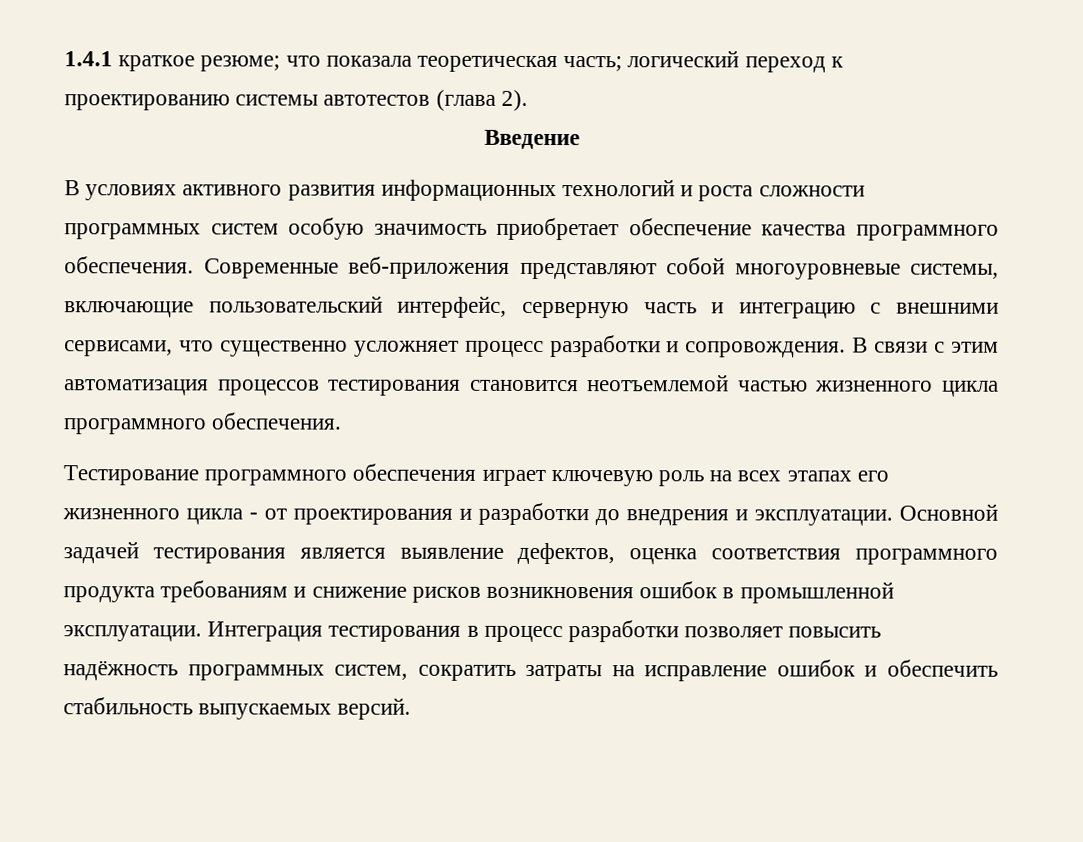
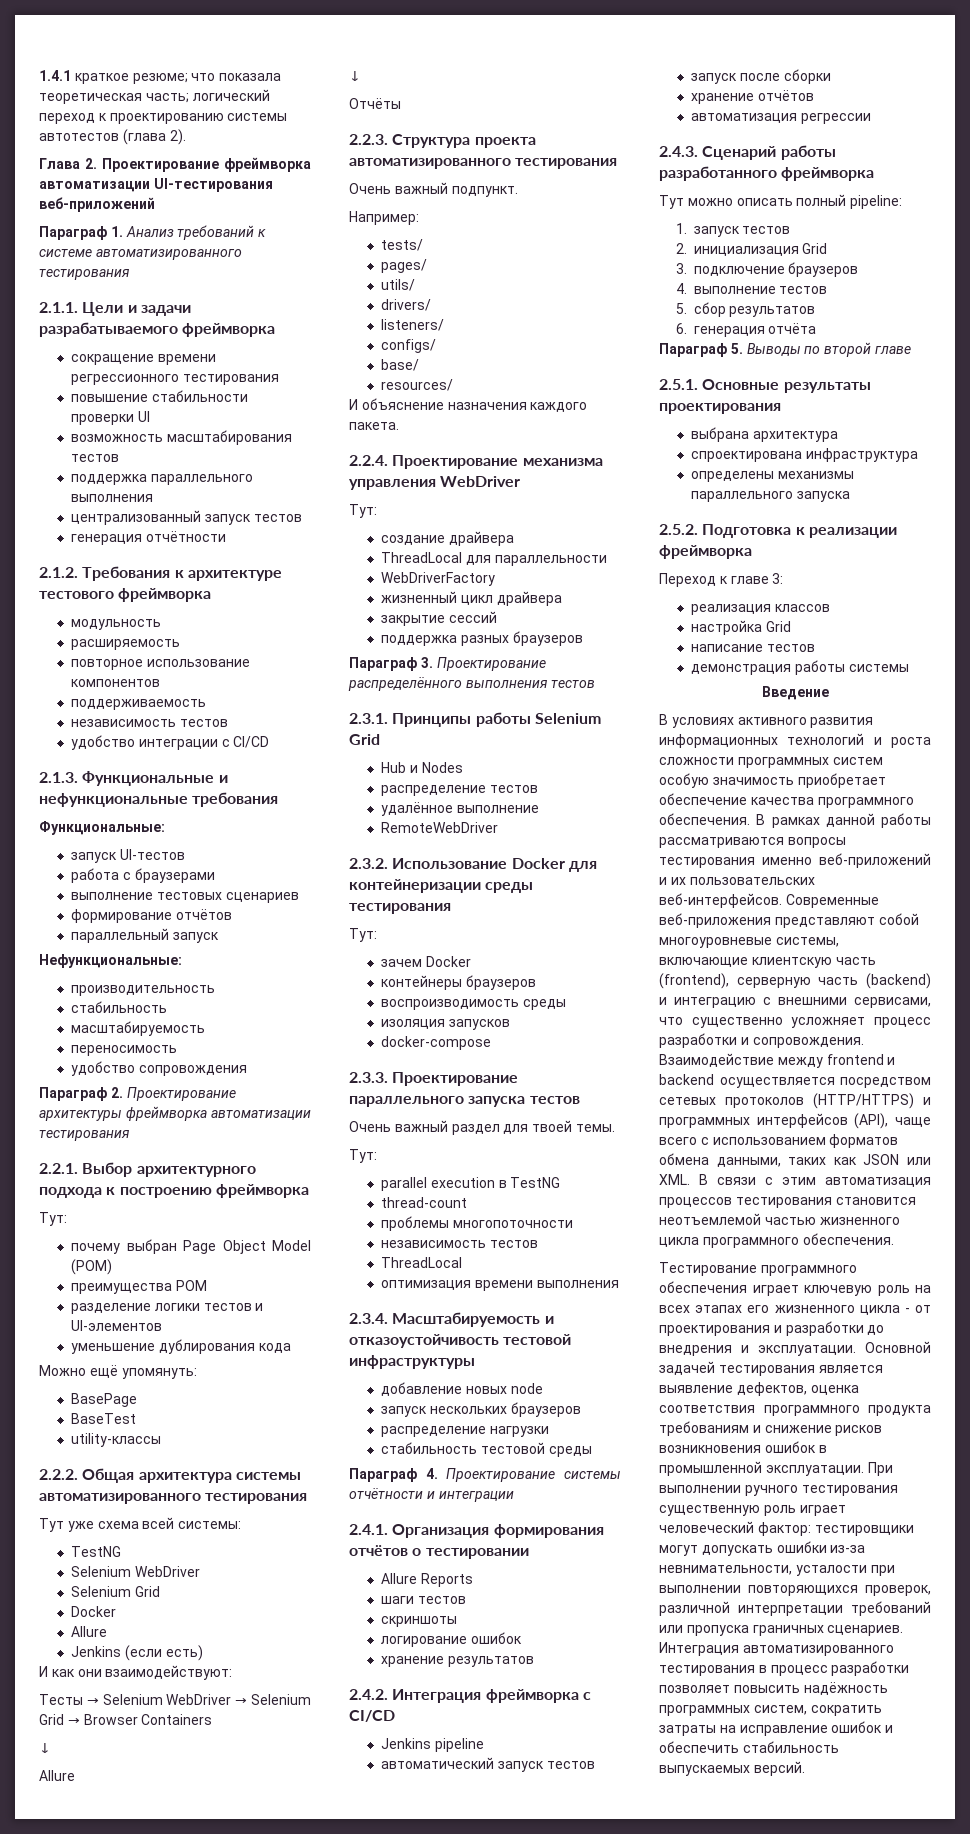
(528, 100) none -> [39,157,311,172] [39,178,273,192] [39,197,155,212] [39,225,267,240] [39,249,242,260] [39,269,129,280] [39,302,191,316] [39,322,276,337] [70,354,216,365] [70,374,279,385] [70,390,248,402] [70,411,150,425] [70,430,292,445] [70,454,119,462] [70,474,253,485] [70,494,153,502] [70,510,302,525] [70,531,226,545] [39,566,282,581] [39,588,212,602] [70,619,161,630] [70,639,180,650] [70,659,250,670] [70,679,160,687] [70,699,206,710] [70,719,228,727] [70,735,270,750] [39,771,228,786] [39,792,279,807] [39,821,165,835] [70,849,185,863] [70,868,215,883] [70,892,299,903] [70,909,232,923] [70,928,219,943] [39,954,182,968] [70,985,215,996] [70,1001,167,1013] [70,1021,205,1036] [70,1045,177,1056] [70,1061,247,1076] [39,1087,236,1101] [39,1106,311,1121] [39,1130,129,1141] [39,1162,256,1177] [39,1184,309,1198] [39,1212,67,1226] [70,1239,311,1254] [70,1259,112,1275] [70,1280,207,1294] [70,1303,264,1314] [70,1320,162,1331] [70,1339,291,1354] [39,1365,197,1379] [70,1393,137,1407] [70,1413,136,1424] [70,1433,161,1447] [39,1468,301,1483] [39,1493,308,1504] [39,1517,242,1532] [70,1546,121,1557] [70,1566,200,1577] [70,1586,160,1597] [70,1606,116,1617] [70,1626,107,1637] [70,1645,203,1661] [39,1665,233,1680] [39,1694,312,1705] [39,1714,213,1725] [39,1743,51,1753] [39,1770,75,1781] [349,71,361,81] [349,98,401,109] [349,134,536,148] [349,158,618,169] [349,182,518,197] [349,211,419,225] [380,239,423,251] [380,259,427,273] [380,279,415,291] [380,299,431,311] [380,319,444,331] [380,339,436,353] [380,359,419,371] [380,379,453,391] [349,398,588,412] [349,422,399,430] [349,455,603,469] [349,476,521,490] [349,504,377,518] [380,531,514,546] [380,552,607,566] [380,572,495,586] [380,591,562,606] [380,611,497,626] [380,631,583,646] [349,657,546,671] [348,677,595,691] [349,712,601,727] [349,734,380,745] [380,762,463,773] [380,785,538,796] [380,802,539,816] [380,822,498,833] [349,858,597,872] [349,879,534,893] [349,903,451,914] [349,928,377,942] [380,956,471,967] [380,975,536,990] [380,999,566,1010] [380,1019,510,1030] [380,1036,491,1050] [349,1072,519,1086] [349,1096,580,1107] [349,1120,615,1135] [349,1149,377,1163] [380,1177,561,1191] [380,1197,467,1208] [380,1216,573,1231] [380,1240,538,1248] [380,1257,462,1268] [380,1280,619,1291] [349,1312,554,1327] [349,1334,572,1348] [349,1355,475,1369] [380,1382,543,1396] [380,1402,581,1417] [380,1426,549,1437] [380,1442,592,1457] [349,1468,621,1482] [349,1488,514,1502] [349,1524,604,1538] [349,1545,529,1559] [380,1573,473,1587] [380,1596,466,1604] [380,1616,457,1627] [380,1632,522,1647] [380,1656,534,1667] [349,1689,591,1703] [349,1710,395,1722] [380,1738,484,1752] [380,1757,595,1772] [690,69,831,84] [690,90,814,104] [690,113,871,124] [659,145,836,160] [659,166,875,181] [659,194,903,209] [675,223,791,237] [675,243,828,256] [675,262,859,277] [675,283,828,294] [675,302,816,317] [675,323,817,337] [659,342,911,357] [659,379,871,393] [659,403,781,414] [690,427,838,442] [690,448,918,462] [690,471,854,482] [690,491,850,502] [659,524,897,538] [659,545,752,559] [659,573,784,587] [690,604,830,615] [690,620,791,635] [690,644,815,652] [690,660,909,675] // Глава 2. Проектирование фреймворка автоматизации UI-тестирования веб-приложений // Параграф 1. Анализ требований к системе автоматизированного тестирования // 2.1.1. Цели и задачи разрабатываемого фреймворка // сокращение времени регрессионного тестирования // повышение стабильности проверки UI // возможность масштабирования тестов // поддержка параллельного выполнения // централизованный запуск тестов // генерация отчётности // 2.1.2. Требования к архитектуре тестового фреймворка // модульность // расширяемость // повторное использование компонентов // поддерживаемость // независимость тестов // удобство интеграции с CI/CD // 2.1.3. Функциональные и нефункциональные требования // Функциональные: // запуск UI-тестов // работа с браузерами // выполнение тестовых сценариев // формирование отчётов // параллельный запуск // Нефункциональные: // производительность // стабильность // масштабируемость // переносимость // удобство сопровождения // Параграф 2. Проектирование архитектуры фреймворка автоматизации тестирования // 2.2.1. Выбор архитектурного подхода к построению фреймворка // Тут: // почему выбран Page Object Model (POM) // преимущества POM // разделение логики тестов и UI-элементов // уменьшение дублирования кода // Можно ещё упомянуть: // BasePage // BaseTest // utility-классы // 2.2.2. Общая архитектура системы автоматизированного тестирования // Тут уже схема всей системы: // TestNG // Selenium WebDriver // Selenium Grid // Docker // Allure // Jenkins (если есть) // И как они взаимодействуют: // Тесты → Selenium WebDriver → Selenium Grid → Browser Containers // ↓ // Allure // ↓ // Отчёты // 2.2.3. Структура проекта автоматизированного тестирования // Очень важный подпункт. // Например: // tests/ // pages/ // utils/ // drivers/ // listeners/ // configs/ // base/ // resources/ // И объяснение назначения каждого пакета. // 2.2.4. Проектирование механизма управления WebDriver // Тут: // создание драйвера // ThreadLocal для параллельности // WebDriverFactory // жизненный цикл драйвера // закрытие сессий // поддержка разных браузеров // Параграф 3. Проектирование распределённого выполнения тестов // 2.3.1. Принципы работы Selenium Grid // Hub и Nodes // распределение тестов // удалённое выполнение // RemoteWebDriver // 2.3.2. Использование Docker для контейнеризации среды тестирования // Тут: // зачем Docker // контейнеры браузеров // воспроизводимость среды // изоляция запусков // docker-compose // 2.3.3. Проектирование параллельного запуска тестов // Очень важный раздел для твоей темы. // Тут: // parallel execution в TestNG // thread-count // проблемы многопоточности // независимость тестов // ThreadLocal // оптимизация времени выполнения // 2.3.4. Масштабируемость и отказоустойчивость тестовой инфраструктуры // добавление новых node // запуск нескольких браузеров // распределение нагрузки // стабильность тестовой среды // Параграф 4. Проектирование системы отчётности и интеграции // 2.4.1. Организация формирования отчётов о тестировании // Allure Reports // шаги тестов // скриншоты // логирование ошибок // хранение результатов // 2.4.2. Интеграция фреймворка с CI/CD // Jenkins pipeline // автоматический запуск тестов // запуск после сборки // хранение отчётов // автоматизация регрессии // 2.4.3. Сценарий работы разработанного фреймворка // Тут можно описать полный pipeline: // 1. запуск тестов // 2. инициализация Grid // 3. подключение браузеров // 4. выполнение тестов // 5. сбор результатов // 6. генерация отчёта // Параграф 5. Выводы по второй главе // 2.5.1. Основные результаты проектирования // выбрана архитектура // спроектирована инфраструктура // определены механизмы параллельного запуска // 2.5.2. Подготовка к реализации фреймворка // Переход к главе 3: // реализация классов // настройка Grid // написание тестов // демонстрация работы системы
(194, 265) none -> [756,813,931,828] [659,837,846,848] [659,853,931,868] [659,877,815,885] [659,893,782,908] В рамках данной работы рассматриваются вопросы тестирования именно веб-приложений и их пользовательских веб-интерфейсов.
[208,295,508,318] пользовательский интерфейс, -> [751,957,876,968] [659,973,729,989] клиентскую часть (frontend),
(697, 308) none -> [866,973,931,989] (backend)
(847, 349) none -> [659,1053,896,1068] [659,1074,931,1088] [659,1093,931,1109] [659,1113,931,1129] [659,1134,899,1148] [659,1153,931,1167] [659,1174,690,1185] Взаимодействие между frontend и backend осуществляется посредством сетевых протоколов (HTTP/HTTPS) и программных интерфейсов (API), чаще всего с использованием форматов обмена данными, таких как JSON или XML.
[207,621,324,642] Интеграция -> [867,1462,893,1476] [659,1485,898,1496] [659,1505,846,1516] [659,1521,914,1536] [659,1541,866,1556] [659,1565,895,1576] [659,1585,931,1596] [659,1601,931,1616] [659,1625,904,1636] [659,1642,894,1656] При выполнении ручного тестирования существенную роль играет человеческий фактор: тестировщики могут допускать ошибки из-за невнимательности, усталости при выполнении повторяющихся проверок, различной интерпретации требований или пропуска граничных сценариев. Интеграция автоматизированного

